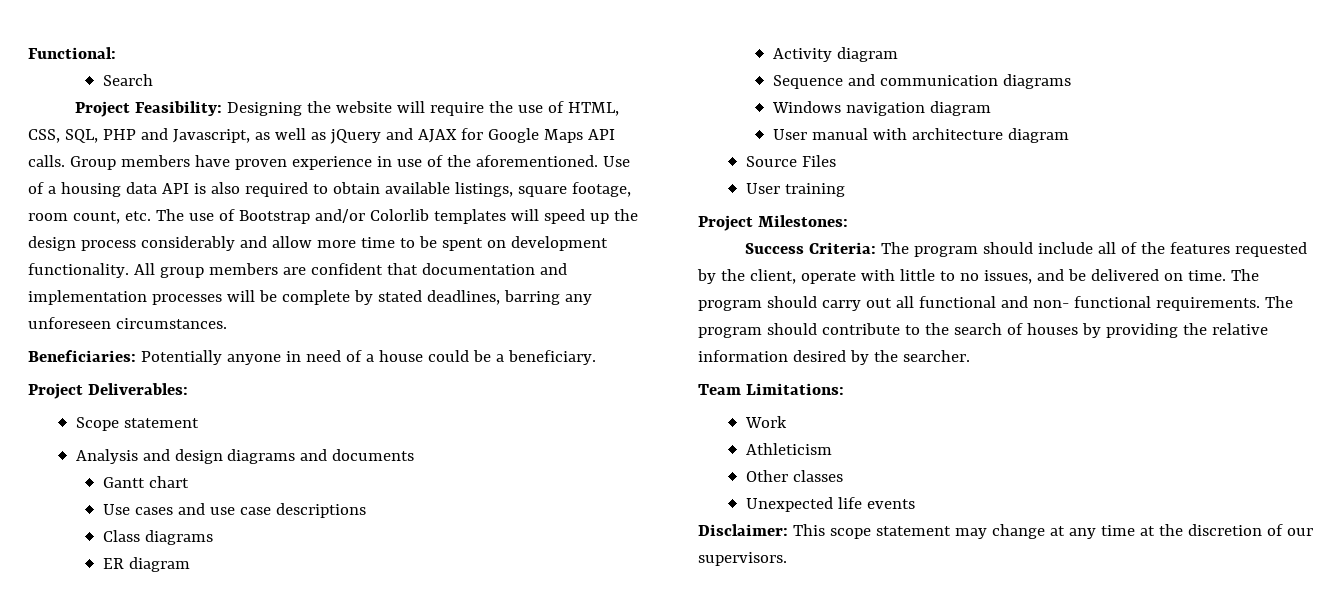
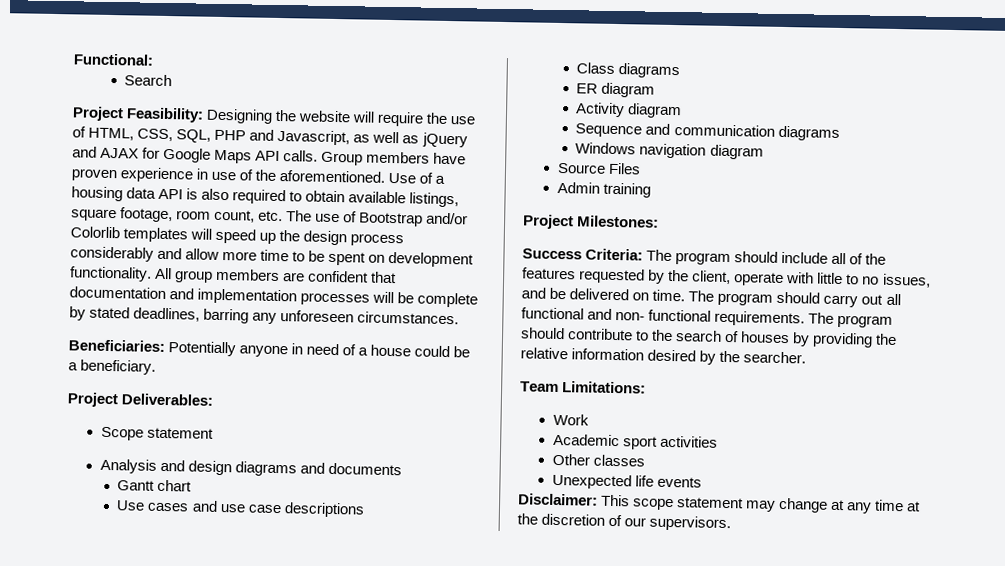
[772,128,1069,143] // User manual with architecture diagram -> (764, 152) none
[745,183,780,194] User -> [556,181,600,194] Admin
[745,443,832,455] Athleticism -> [552,433,719,450] Academic sport activities

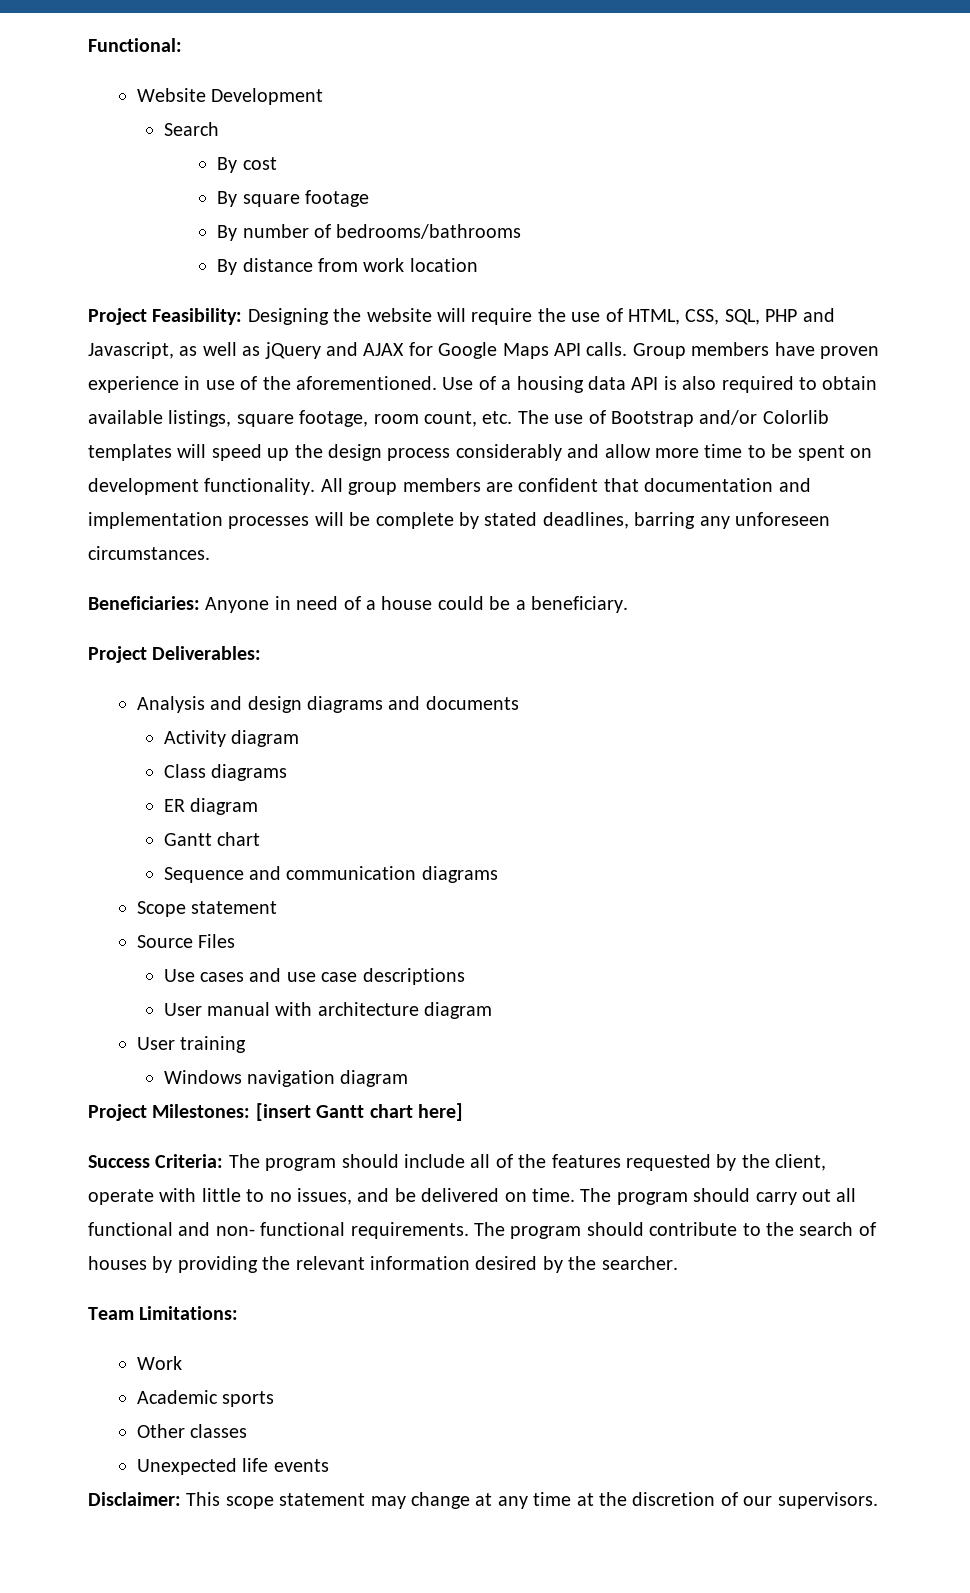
(154, 59) none -> [136,88,324,105] // Website Development
(173, 80) none -> [217,157,277,173] [217,190,369,207] [217,224,522,241] [217,258,478,275] // By cost // By square footage // By number of bedrooms/bathrooms // By distance from work location
[168,341,289,358] Potentially anyone -> [205,597,270,613] Anyone
[100,426,215,441] // Scope statement -> (262, 653) none
[117,479,193,492] Gantt chart -> [163,730,299,747] [163,764,287,781] [163,798,258,815] [163,832,260,846] [163,866,498,883] [136,901,278,917] [136,934,236,948] Activity diagram // Class diagrams // ER diagram // Gantt chart // Sequence and communication diagrams // Scope statement // Source Files
[576,62,681,79] [576,82,656,98] [575,102,683,119] [575,123,840,141] [575,142,764,160] [556,162,642,175] [556,181,652,198] [522,214,660,230] Class diagrams // ER diagram // Activity diagram // Sequence and communication diagrams // Windows navigation diagram // Source Files // Admin training // Project Milestones: -> [163,1002,493,1019] [136,1036,247,1053] [163,1070,409,1087] [88,1103,463,1121] User manual with architecture diagram // User training // Windows navigation diagram // Project Milestones: [insert Gantt chart here]
[520,347,568,360] relative -> [295,1256,365,1270] relevant
[623,435,719,450] sport activities -> [222,1391,275,1407] sports

